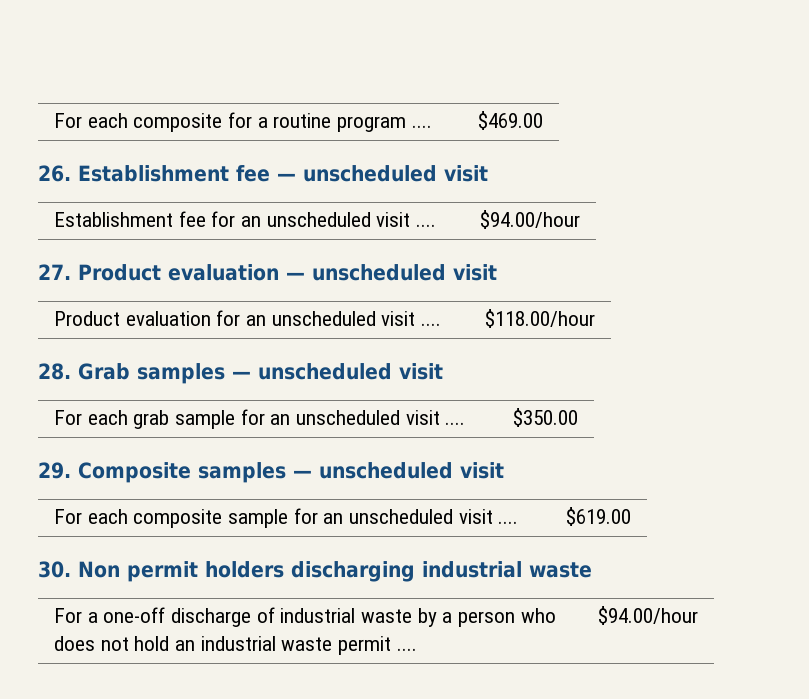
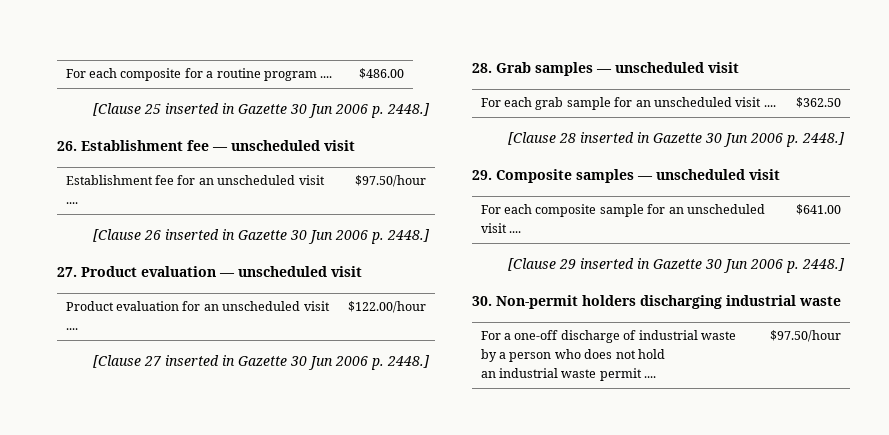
[478,111,544,130] $469.00 -> [359,68,405,79] [93,103,431,118] $486.00 // [Clause 25 inserted in Gazette 30 Jun 2006 p. 2448.]
[480,210,581,229] $94.00/hour -> [355,175,427,187] [93,229,431,244] $97.50/hour // [Clause 26 inserted in Gazette 30 Jun 2006 p. 2448.]
[485,309,596,328] $118.00/hour -> [348,301,427,313] [93,355,431,370] $122.00/hour // [Clause 27 inserted in Gazette 30 Jun 2006 p. 2448.]
[513,408,579,427] $350.00 -> [796,97,842,108] [508,132,846,147] $362.50 // [Clause 28 inserted in Gazette 30 Jun 2006 p. 2448.]
[566,507,632,526] $619.00 -> [796,204,842,215] [508,258,846,273] $641.00 // [Clause 29 inserted in Gazette 30 Jun 2006 p. 2448.]
[78,561,198,582] Non permit -> [496,295,578,309] Non-permit
(170, 643) none -> (665, 354) //
[598,606,699,625] $94.00/hour -> [770,330,842,342] $97.50/hour

